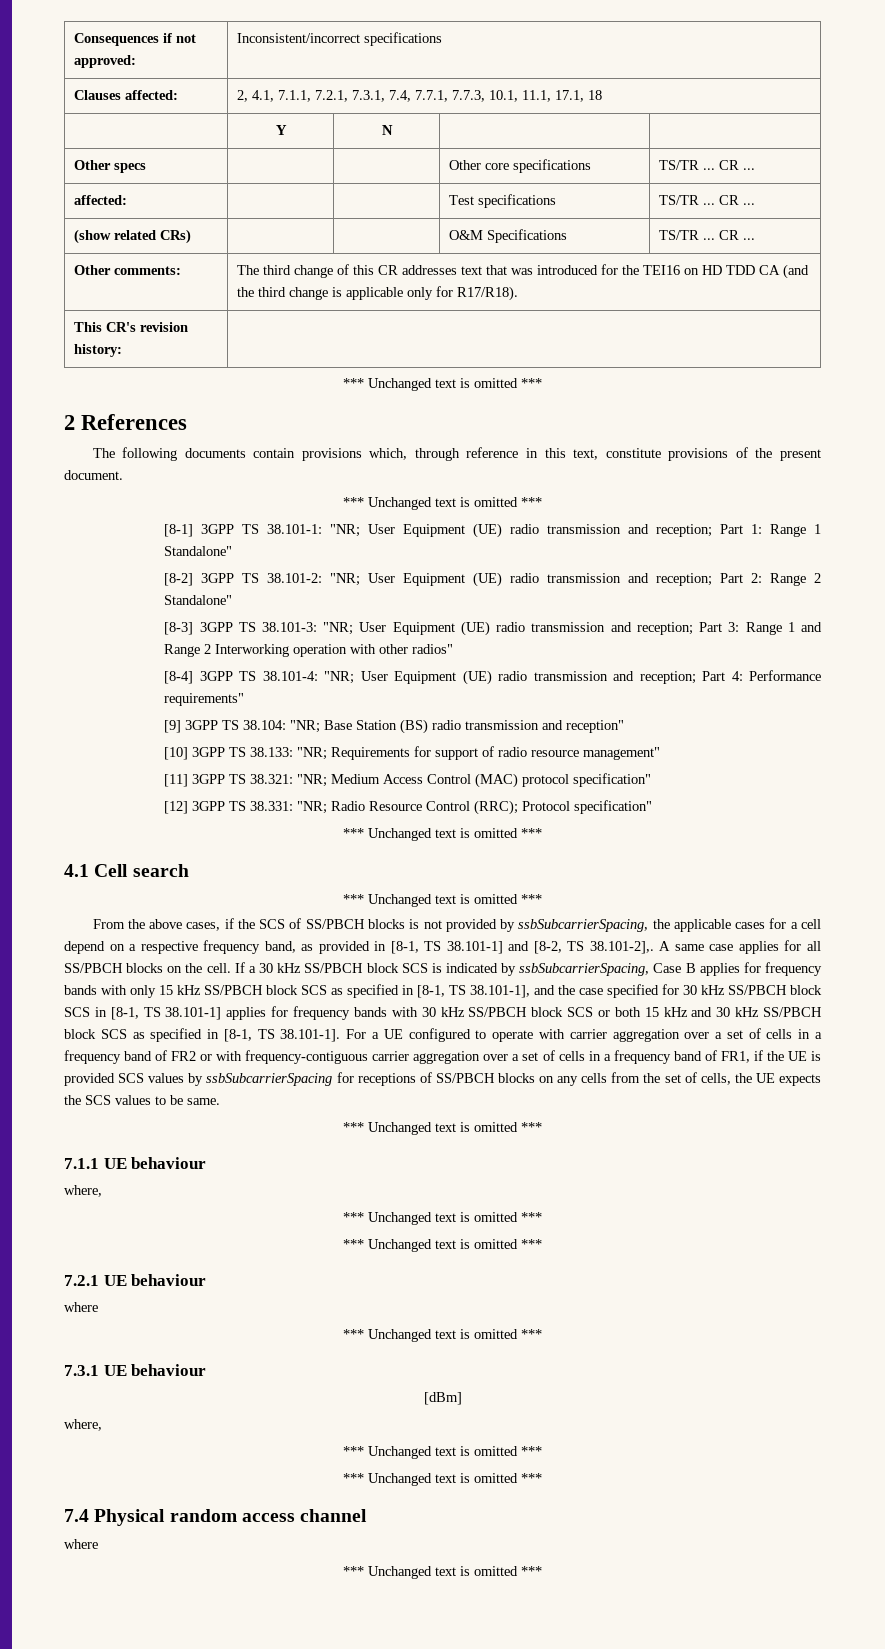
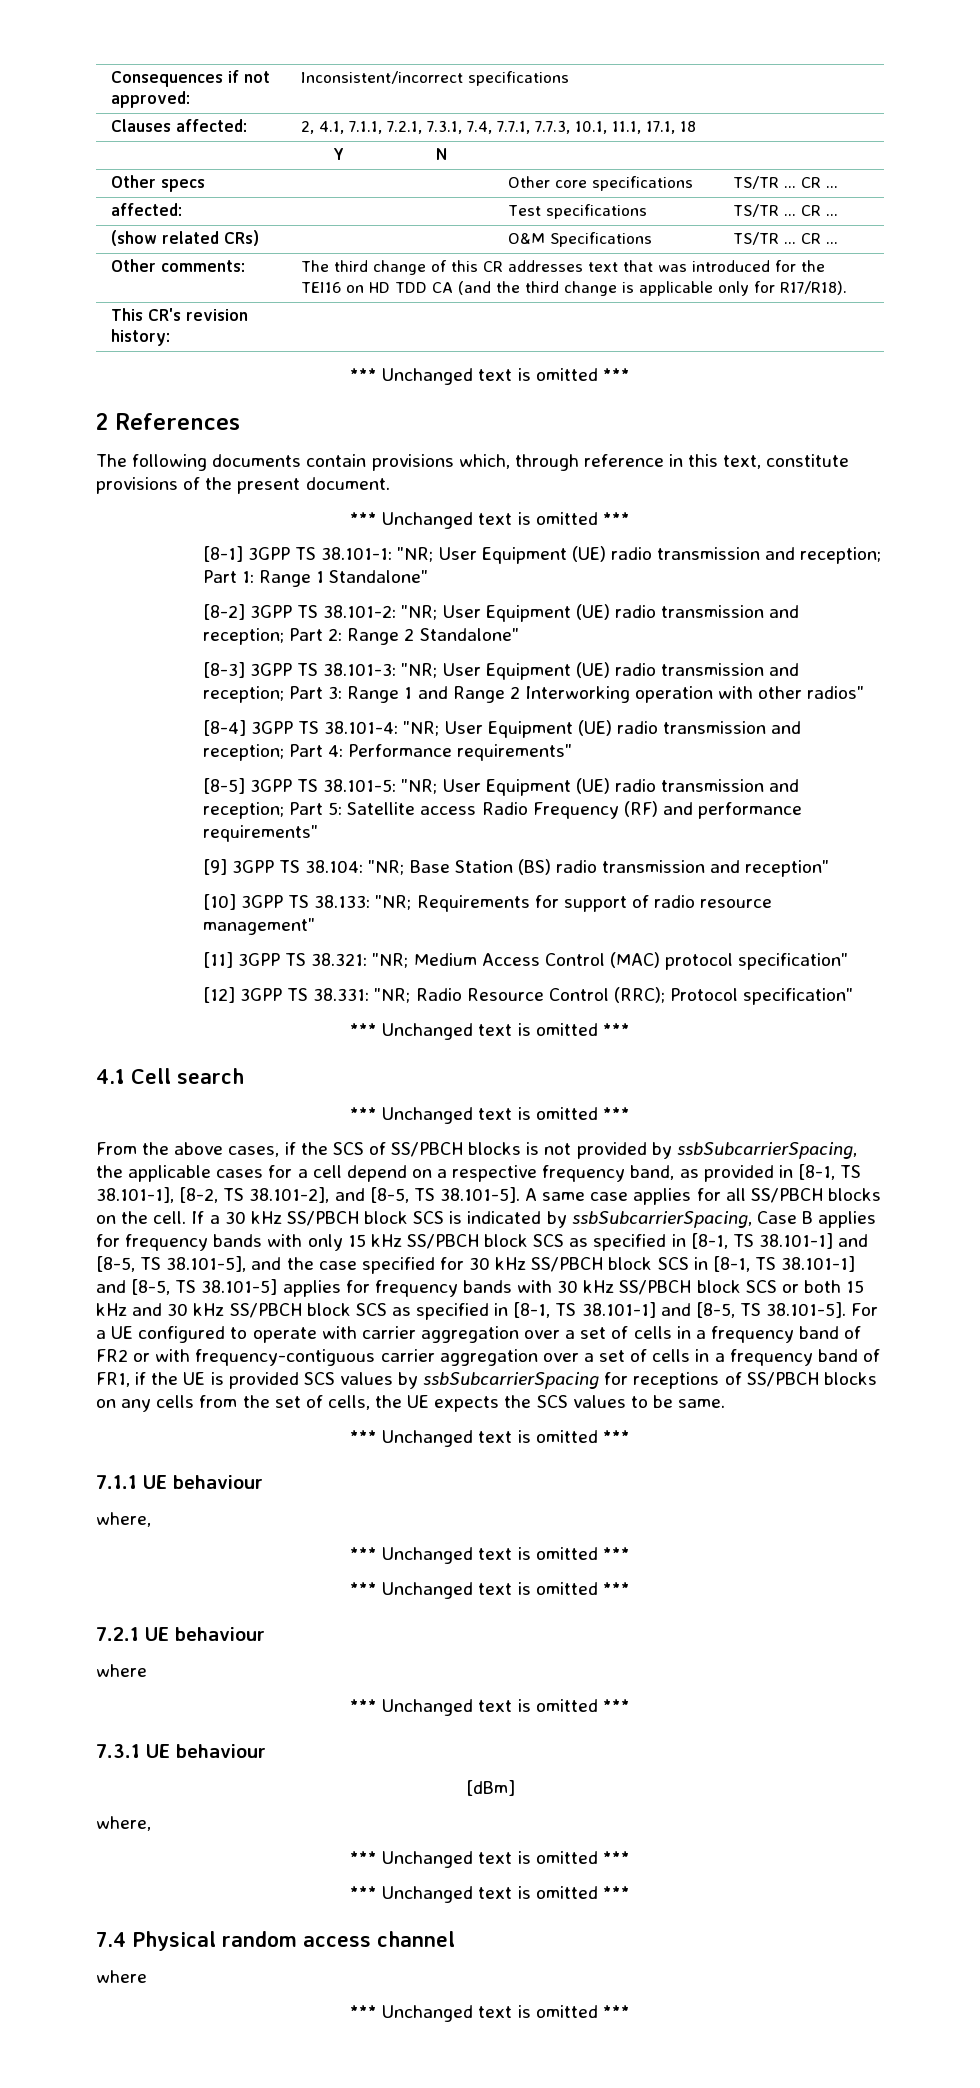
(245, 699) none -> [202,778,800,796] [202,801,803,819] [202,825,318,842] // [8-5] 3GPP TS 38.101-5: "NR; User Equipment (UE) radio transmission and reception; Part 5: Satellite access Radio Frequency (RF) and performance requirements"
[446,941,654,954] 38.101-1] and [8-2, TS 38.101-2],. -> [96,1187,520,1203] 38.101-1], [8-2, TS 38.101-2], and [8-5, TS 38.101-5].
[470,985,530,998] 38.101-1], -> [758,1233,869,1249] [96,1256,247,1272] 38.101-1] and [8-5, TS 38.101-5],
(222, 1013) none -> [96,1279,278,1295] and [8-5, TS 38.101-5]
[280,1029,341,1042] 38.101-1]. -> [581,1302,847,1318] 38.101-1] and [8-5, TS 38.101-5].

